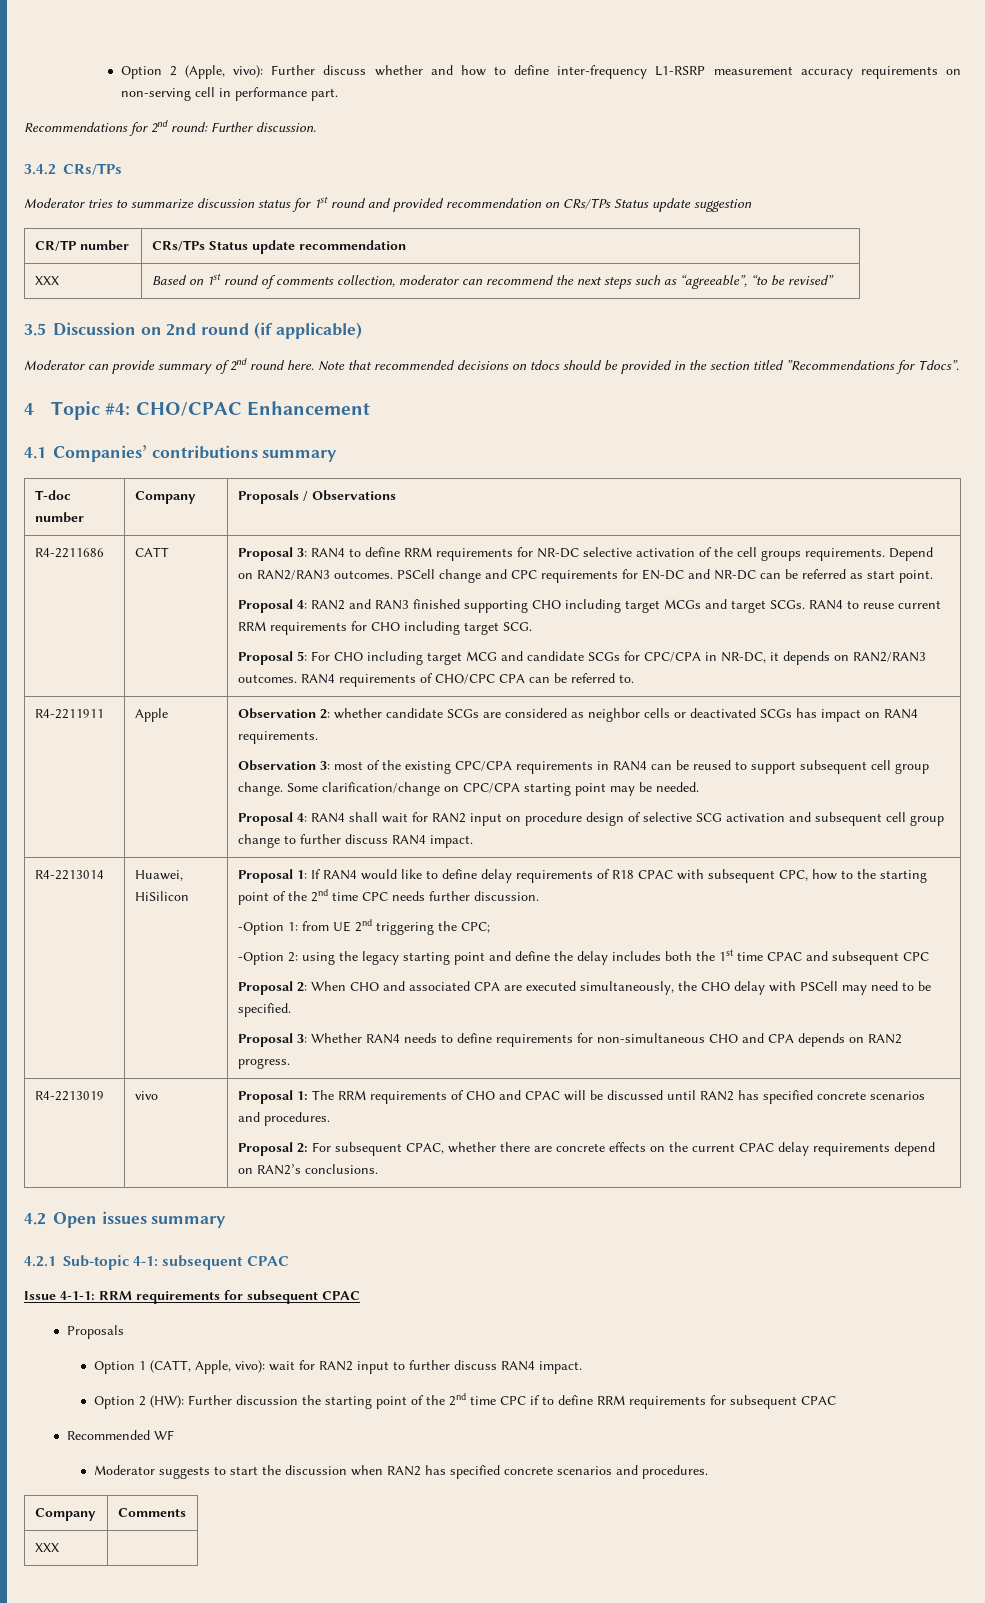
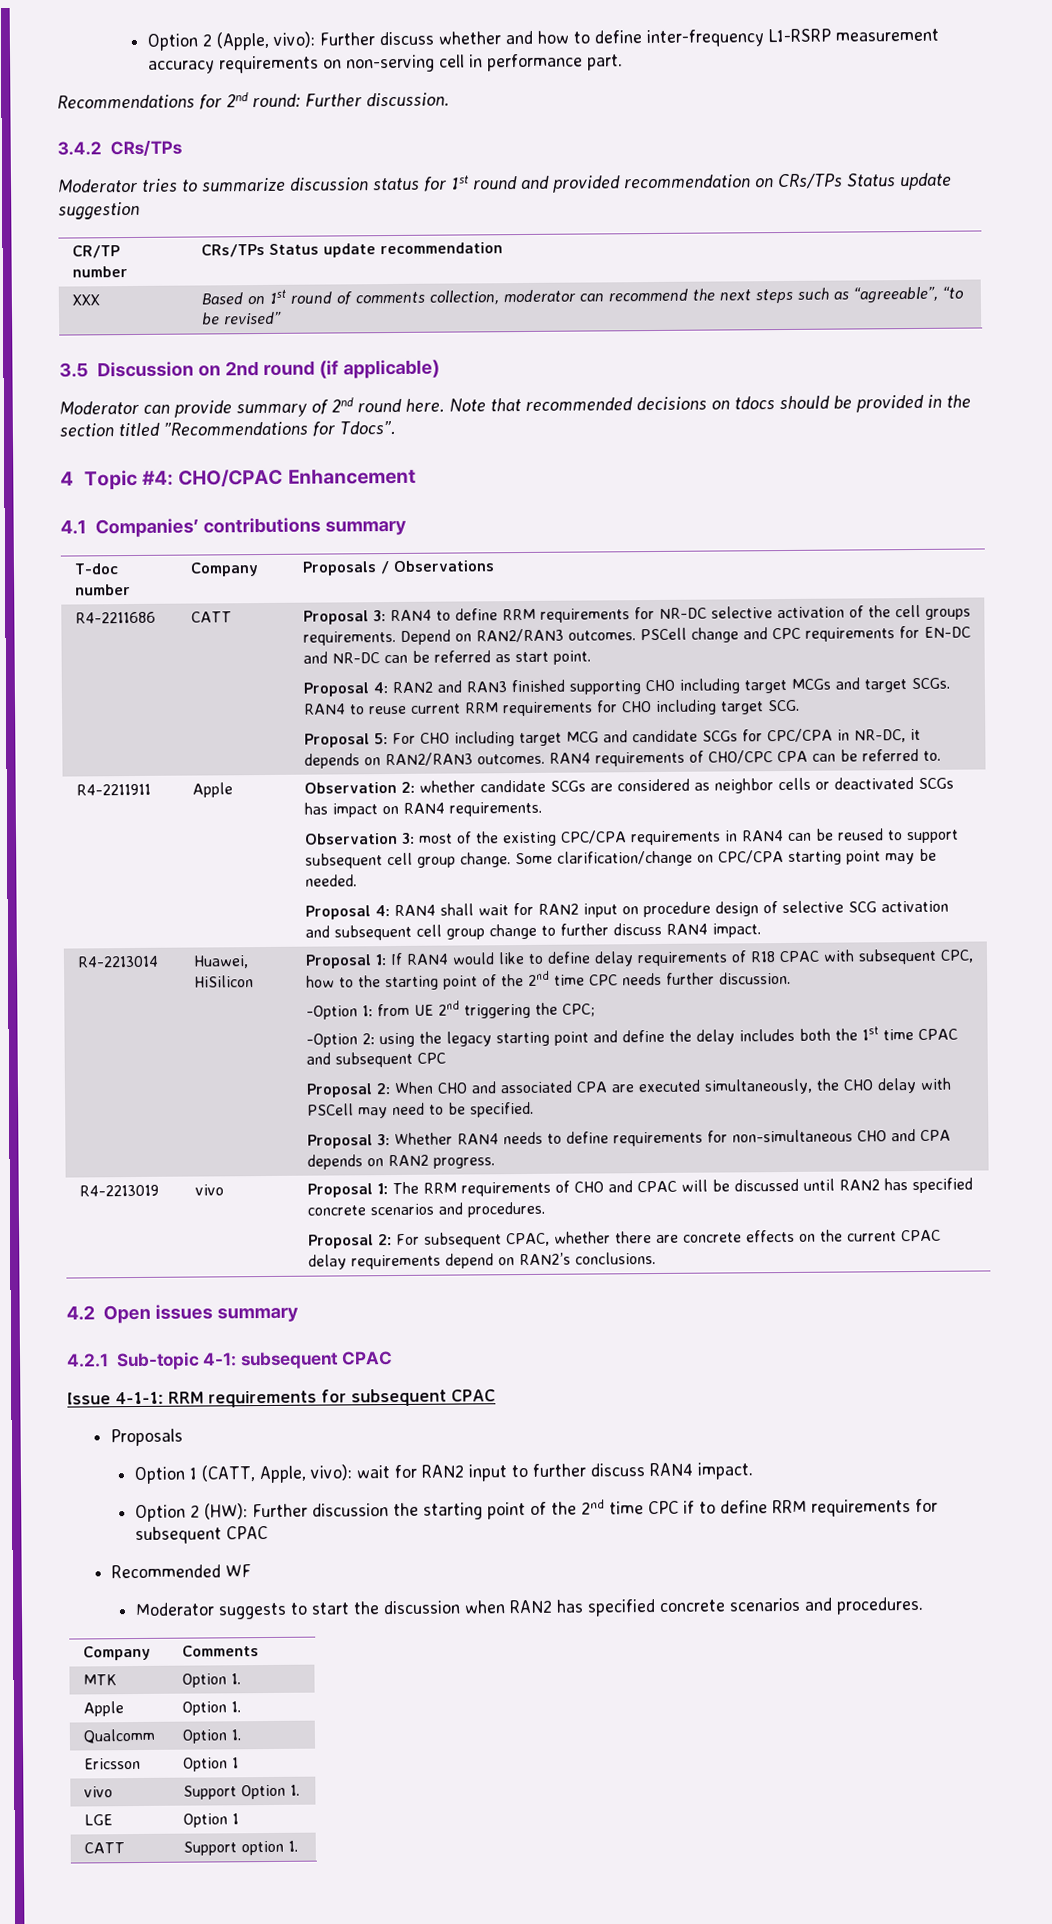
[34,1543,59,1552] XXX | -> [82,1674,117,1686] [181,1673,241,1688] [82,1701,124,1717] [181,1701,241,1716] [82,1728,155,1744] [181,1729,241,1744] [83,1757,141,1770] [182,1757,239,1772] [83,1786,113,1798] [182,1784,300,1800] [83,1814,113,1826] [182,1813,239,1828] [83,1842,125,1854] [182,1840,298,1856] MTK | Option 1. // Apple | Option 1. // Qualcomm | Option 1. // Ericsson | Option 1 // vivo | Support Option 1. // LGE | Option 1 // CATT | Support option 1.

